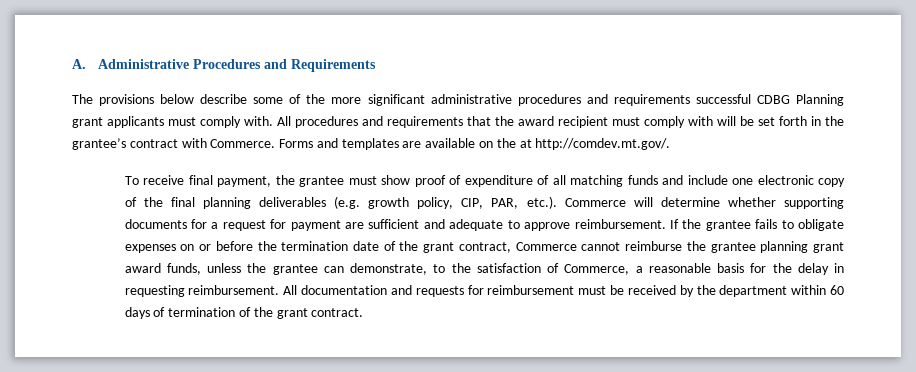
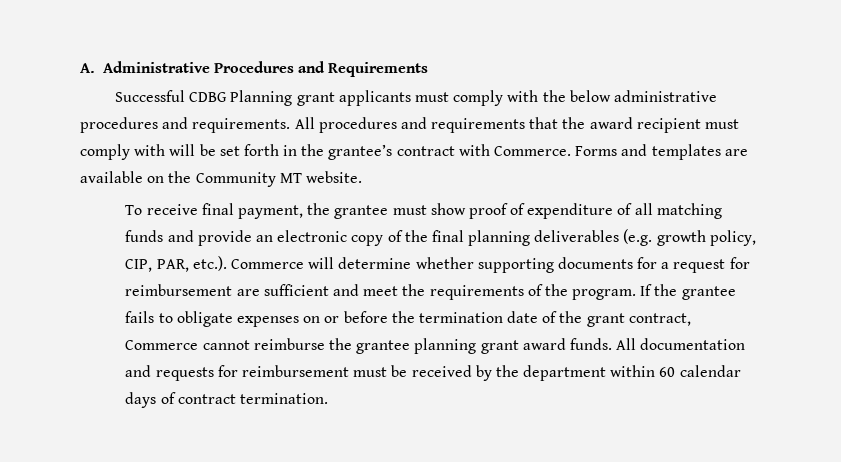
[72,94,751,106] The provisions below describe some of the more significant administrative procedures and requirements successful -> [115,90,186,102] Successful
[244,116,273,126] with. -> [507,90,717,102] [80,117,291,133] with the below administrative procedures and requirements.
[519,138,671,150] at http://comdev.mt.gov/. -> [195,171,362,187] Community MT website.
[687,175,754,185] include one -> [197,230,274,246] provide an
[290,220,341,231] payment -> [125,284,233,296] reimbursement
[449,219,666,231] adequate to approve reimbursement. -> [363,284,637,300] meet the requirements of the program.
[166,263,845,275] [124,285,280,297] funds, unless the grantee can demonstrate, to the satisfaction of Commerce, a reasonable basis for the delay in requesting reimbursement. -> [569,338,612,350] funds.
(845, 290) none -> [679,365,741,377] calendar
[168,307,364,319] termination of the grant contract. -> [177,393,329,404] contract termination.

